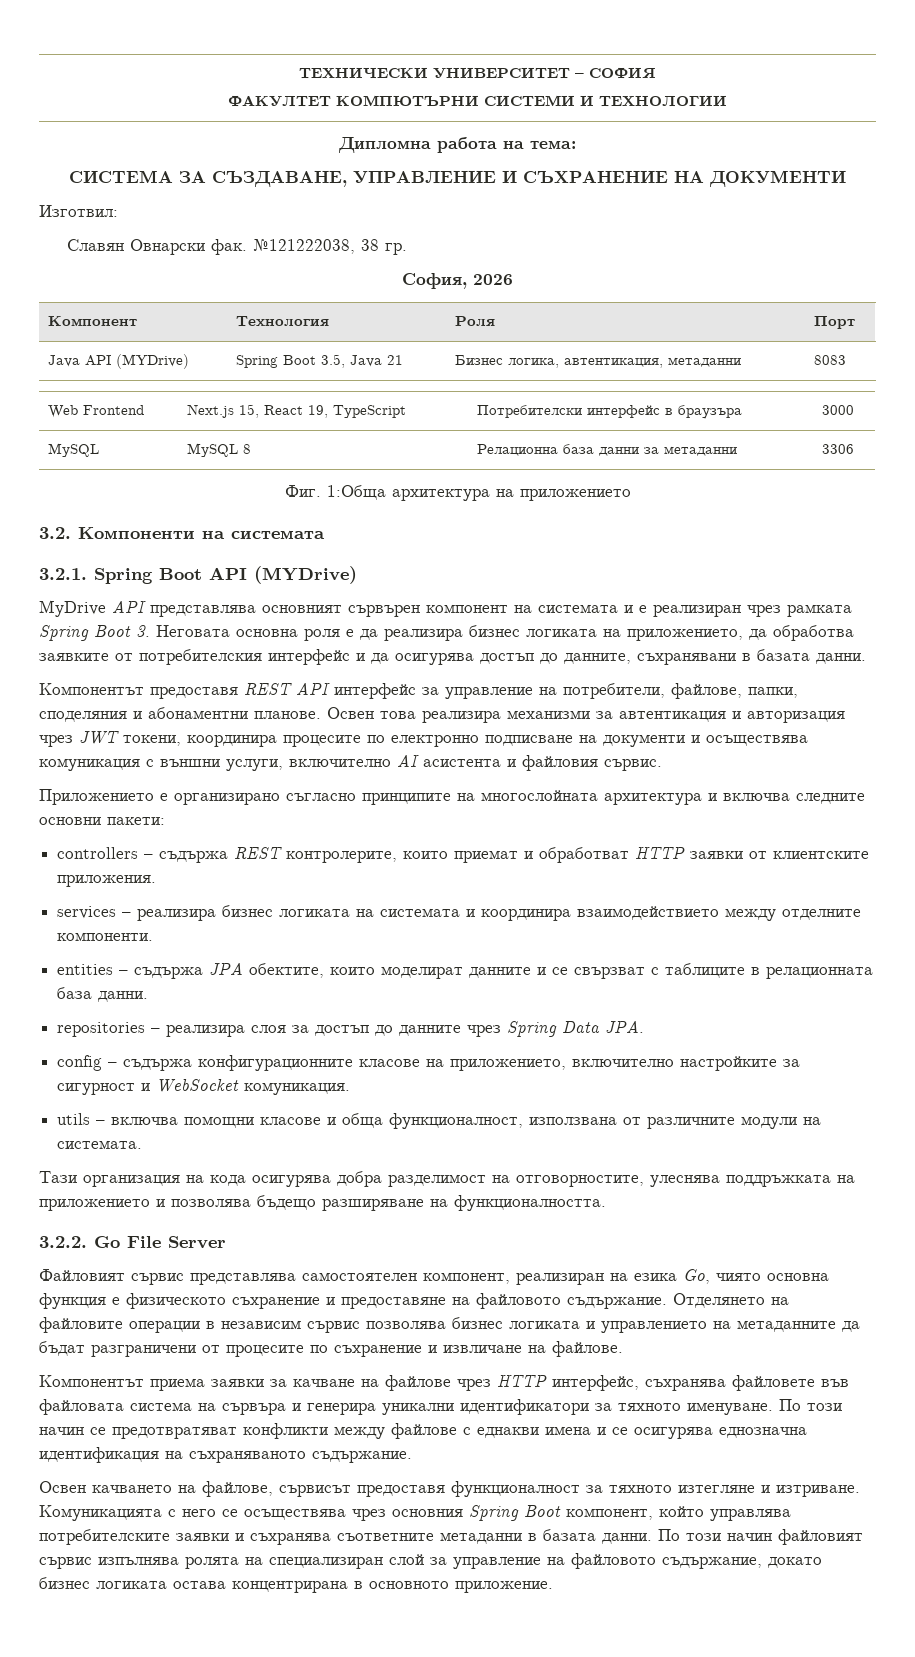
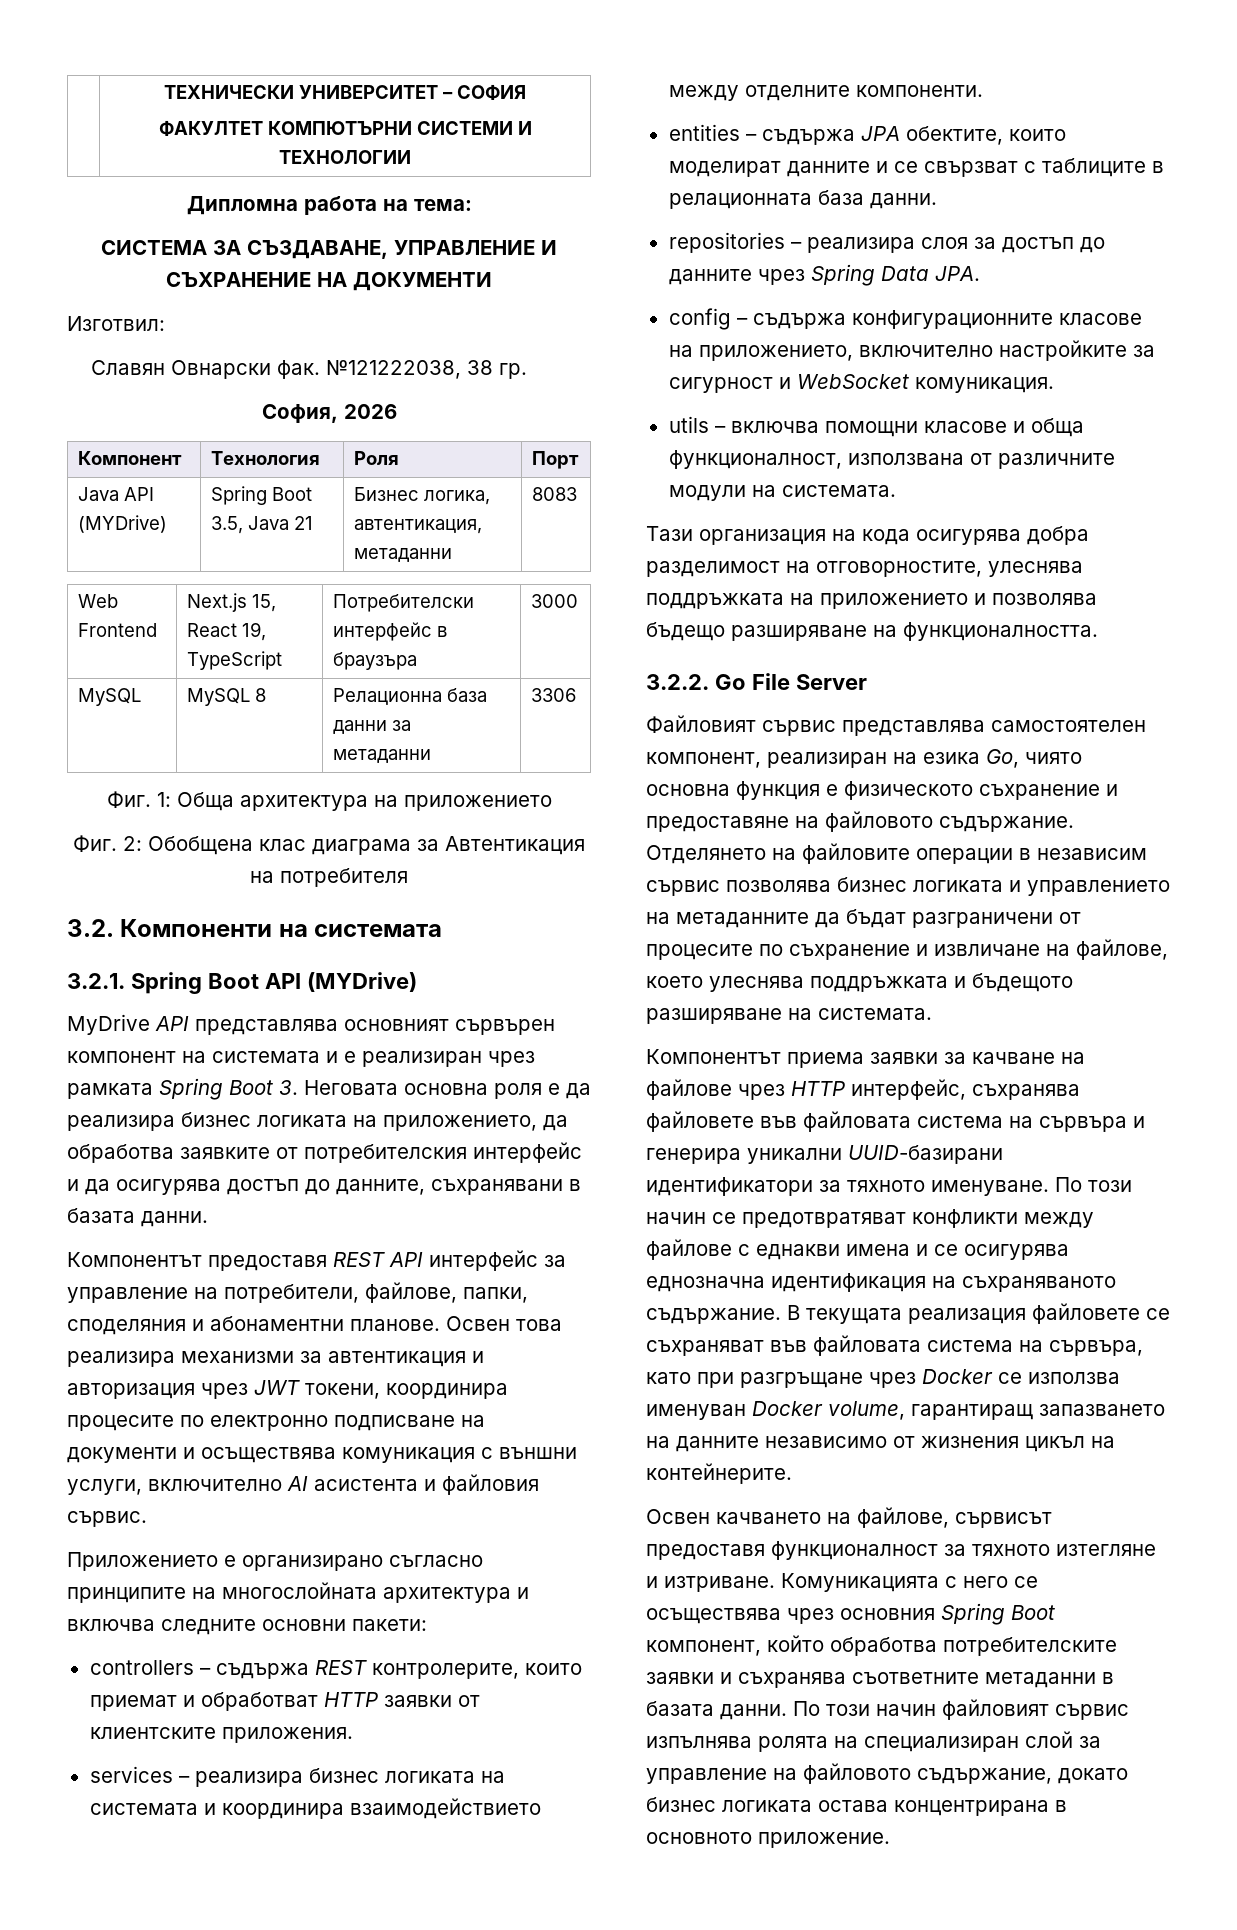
[326,485,386,500] 1:Обща -> [156,792,234,811] 1: Обща
(631, 495) none -> [73,835,585,855] [250,868,408,887] // Фиг. 2: Обобщена клас диаграма за Автентикация на потребителя
[552,1341,623,1357] файлове. -> [1076,939,1168,960] [646,973,1073,992] [646,1008,932,1024] файлове, което улеснява поддръжката и бъдещото разширяване на системата.
(454, 1409) none -> [848,1145,1003,1164] UUID-базирани
(412, 1457) none -> [787,1303,1170,1324] [646,1335,1143,1356] [646,1369,1120,1388] [646,1401,1165,1420] [646,1436,1115,1452] [646,1463,792,1484] В текущата реализация файловете се съхраняват във файловата система на сървъра, като при разгръщане чрез Docker се използва именуван Docker volume, гарантиращ запазването на данните независимо от жизнения цикъл на контейнерите.
[710,1509,791,1521] управлява -> [830,1637,937,1656] обработва

